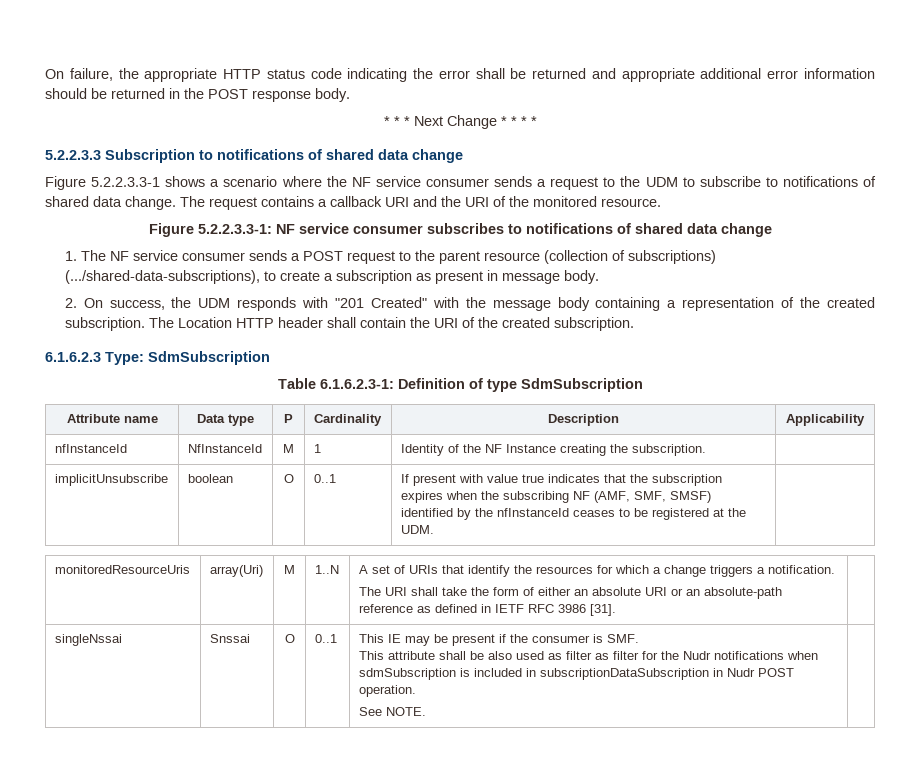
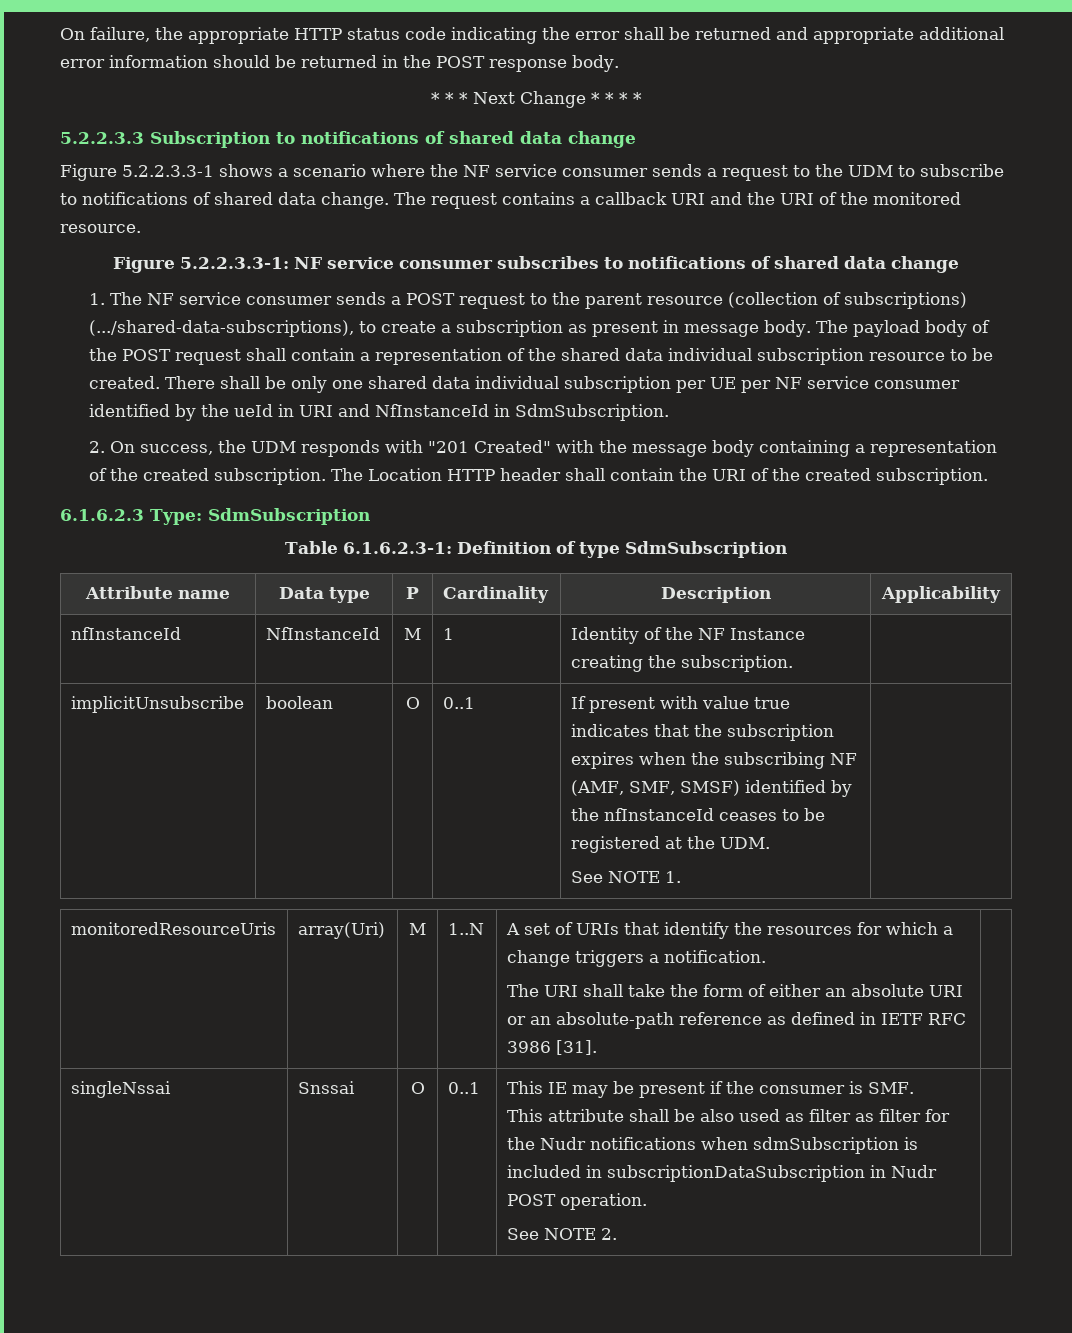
(599, 277) none -> [815,320,990,337] [88,348,993,365] [88,376,960,393] [88,404,669,421] The payload body of the POST request shall contain a representation of the shared data individual subscription resource to be created. There shall be only one shared data individual subscription per UE per NF service consumer identified by the ueId in URI and NfInstanceId in SdmSubscription.
(434, 529) none -> [570,871,681,883] // See NOTE 1.
[385,707,426,716] NOTE. -> [543,1228,617,1240] NOTE 2.

